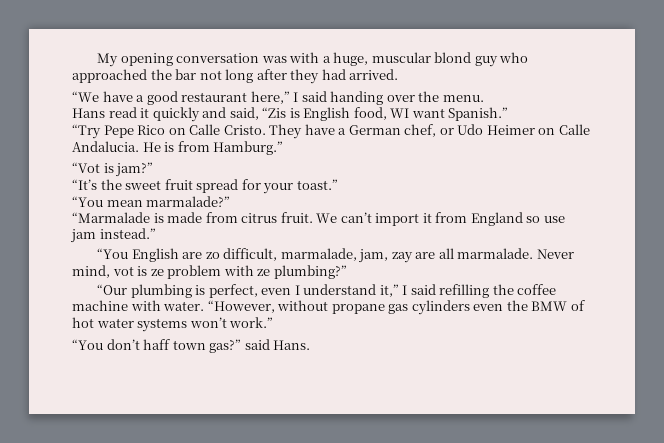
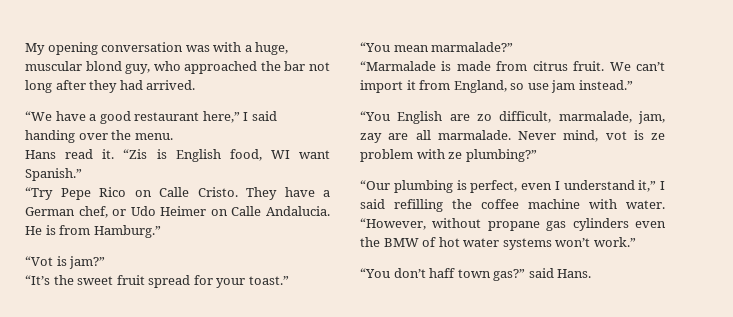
[474,56,498,67] guy -> [125,64,151,74] guy,
[140,107,259,122] it quickly and said, -> [102,149,115,159] it.
[470,212,523,226] England -> [453,80,507,93] England,

